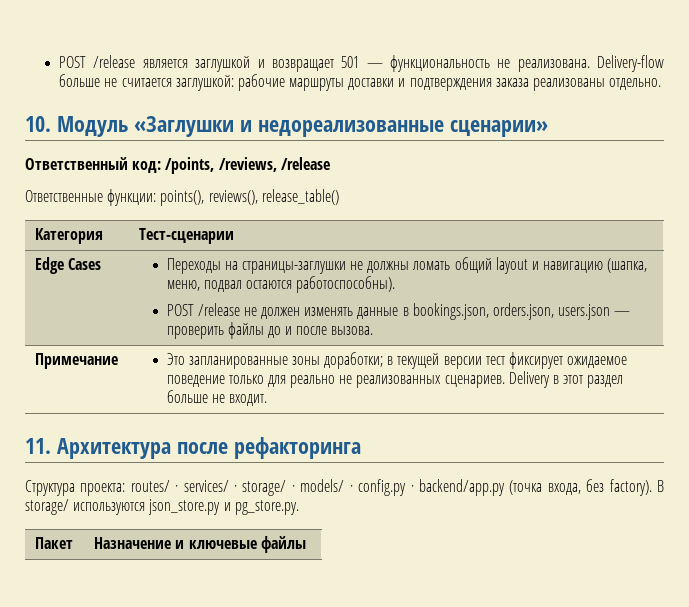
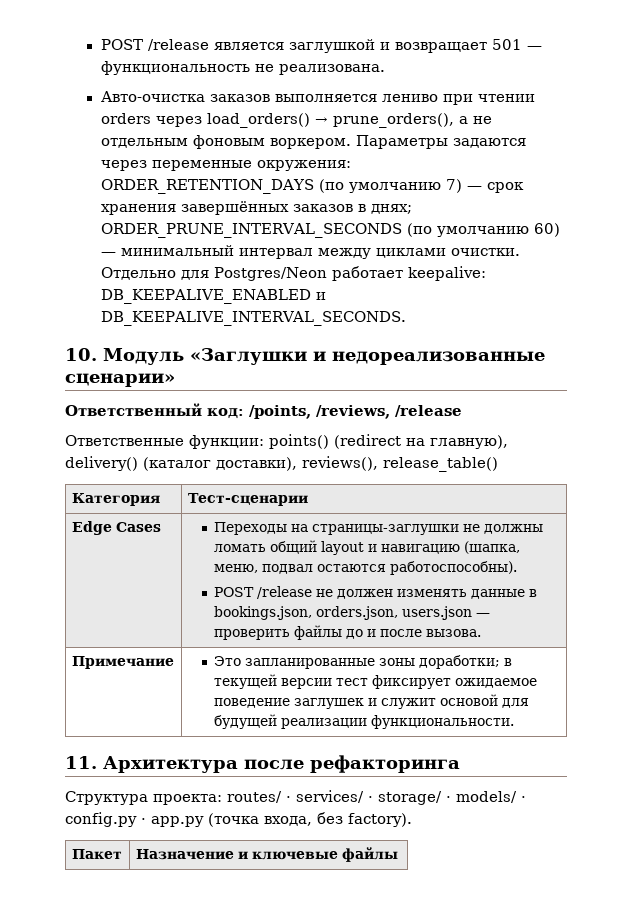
[597,55,665,72] [59,74,662,91] Delivery-flow больше не считается заглушкой: рабочие маршруты доставки и подтверждения заказа реализованы отдельно. -> [100,91,535,105] [100,113,492,128] [100,135,526,149] [100,160,351,171] [100,179,524,194] [100,201,412,215] [100,223,560,238] [100,245,520,259] [100,266,486,281] [100,289,326,304] [100,311,407,326] // Авто-очистка заказов выполняется лениво при чтении orders через load_orders() → prune_orders(), а не отдельным фоновым воркером. Параметры задаются через переменные окружения: ORDER_RETENTION_DAYS (по умолчанию 7) — срок хранения завершённых заказов в днях; ORDER_PRUNE_INTERVAL_SECONDS (по умолчанию 60) — минимальный интервал между циклами очистки. Отдельно для Postgres/Neon работает keepalive: DB_KEEPALIVE_ENABLED и DB_KEEPALIVE_INTERVAL_SECONDS.
[160,190,205,206] points(), -> [269,434,508,449] [65,456,297,471] points() (redirect на главную), delivery() (каталог доставки),
[228,371,624,388] [166,390,267,406] только для реально не реализованных сценариев. Delivery в этот раздел больше не входит. -> [293,694,529,709] [213,714,514,729] заглушек и служит основой для будущей реализации функциональности.
[418,479,505,496] backend/app.py -> [151,816,204,827] app.py
[657,480,664,492] [25,499,299,515] В storage/ используются json_store.py и pg_store.py. -> (412, 820) none

